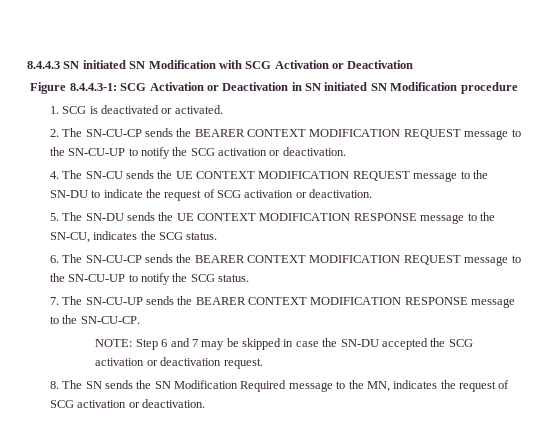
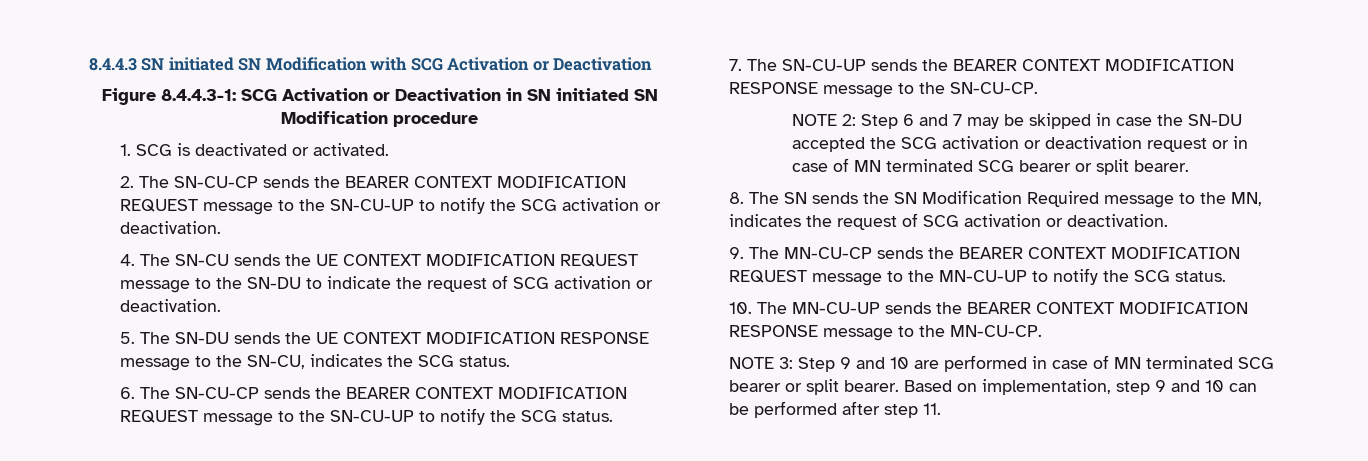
[95,339,133,347] NOTE: -> [792,114,857,126] NOTE 2:
[223,358,263,369] request. -> [1147,136,1249,152] [792,158,1190,175] request or in case of MN terminated SCG bearer or split bearer.
(205, 403) none -> [729,247,1241,259] [729,268,1227,286] [729,302,1249,314] [729,325,1043,341] [729,355,1275,372] [729,379,1258,395] [729,401,942,418] // 9. The MN-CU-CP sends the BEARER CONTEXT MODIFICATION REQUEST message to the MN-CU-UP to notify the SCG status. // 10. The MN-CU-UP sends the BEARER CONTEXT MODIFICATION RESPONSE message to the MN-CU-CP. // NOTE 3: Step 9 and 10 are performed in case of MN terminated SCG bearer or split bearer. Based on implementation, step 9 and 10 can be performed after step 11.

